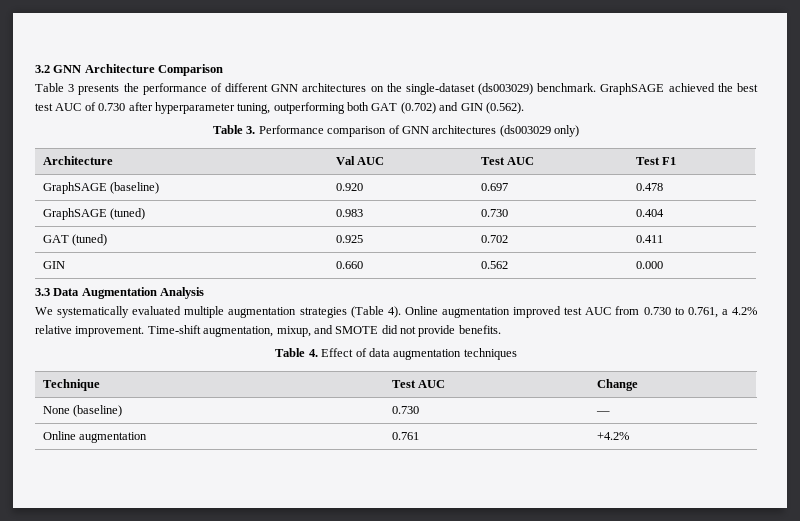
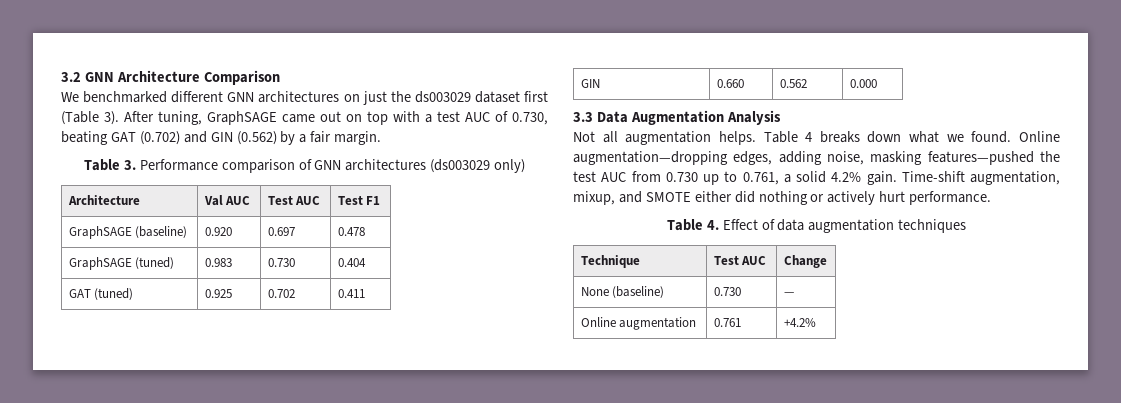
[35,83,758,95] [35,102,524,114] Table 3 presents the performance of different GNN architectures on the single-dataset (ds003029) benchmark. GraphSAGE achieved the best test AUC of 0.730 after hyperparameter tuning, outperforming both GAT (0.702) and GIN (0.562). -> [61,91,549,105] [61,111,548,125] [61,131,382,145] We benchmarked different GNN architectures on just the ds003029 dataset first (Table 3). After tuning, GraphSAGE came out on top with a test AUC of 0.730, beating GAT (0.702) and GIN (0.562) by a fair margin.
[35,306,562,318] We systematically evaluated multiple augmentation strategies (Table 4). Online augmentation improved -> [573,131,1060,145] [573,151,1060,165] Not all augmentation helps. Table 4 breaks down what we found. Online augmentation—dropping edges, adding noise, masking features—pushed the
(671, 311) none -> [703,174,719,185] up
[731,307,757,315] [35,325,145,337] 4.2% relative improvement. -> [796,171,897,185] solid 4.2% gain.
[381,325,501,337] did not provide benefits. -> [694,191,992,205] either did nothing or actively hurt performance.

